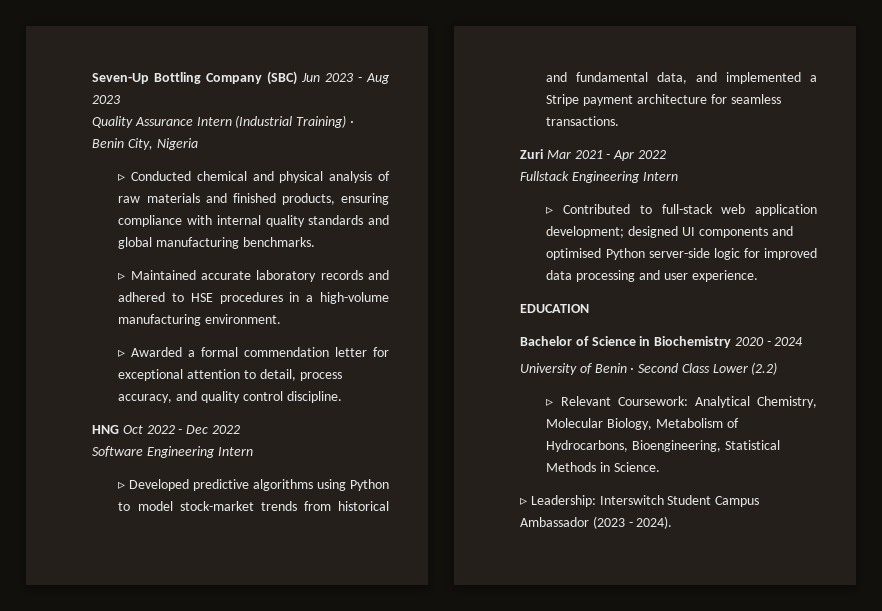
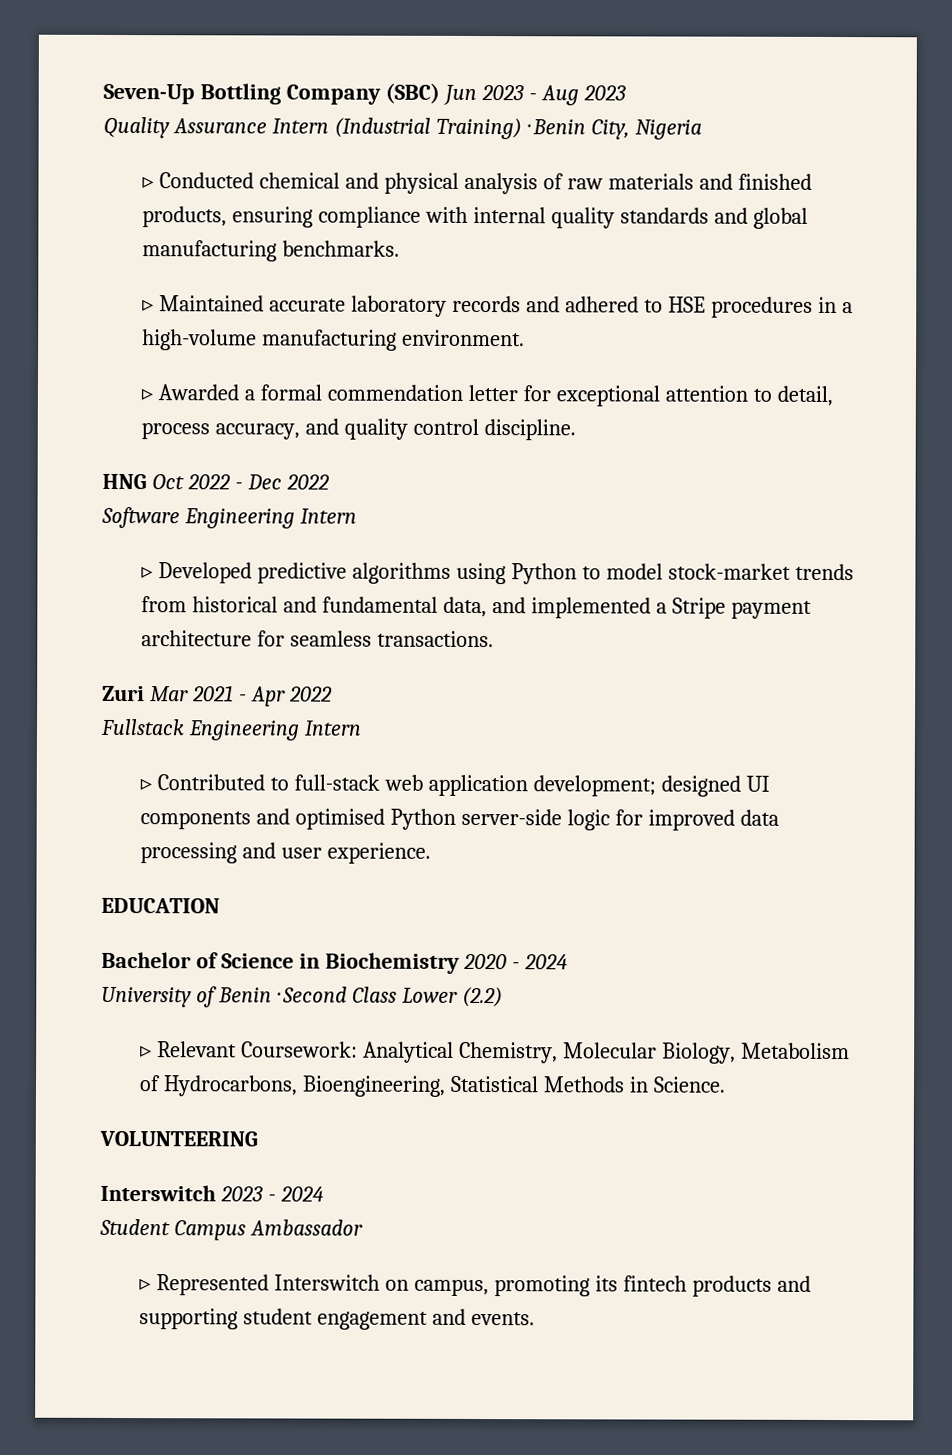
[520,495,760,507] [520,516,673,529] ▹ Leadership: Interswitch Student Campus Ambassador (2023 - 2024). -> [99,1130,258,1147] [100,1184,324,1202] [99,1218,363,1241] [139,1274,811,1297] [139,1308,535,1330] VOLUNTEERING // Interswitch 2023 - 2024 // Student Campus Ambassador // ▹ Represented Interswitch on campus, promoting its fintech products and supporting student engagement and events.

